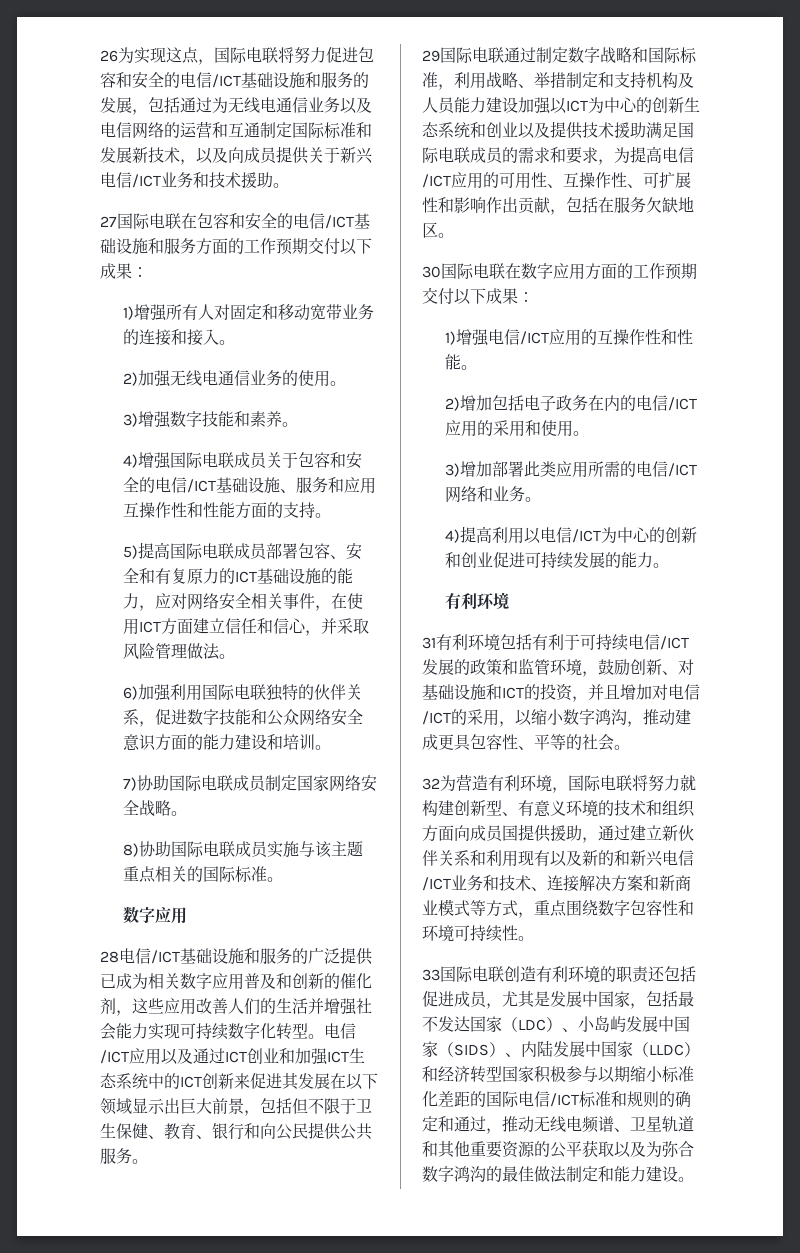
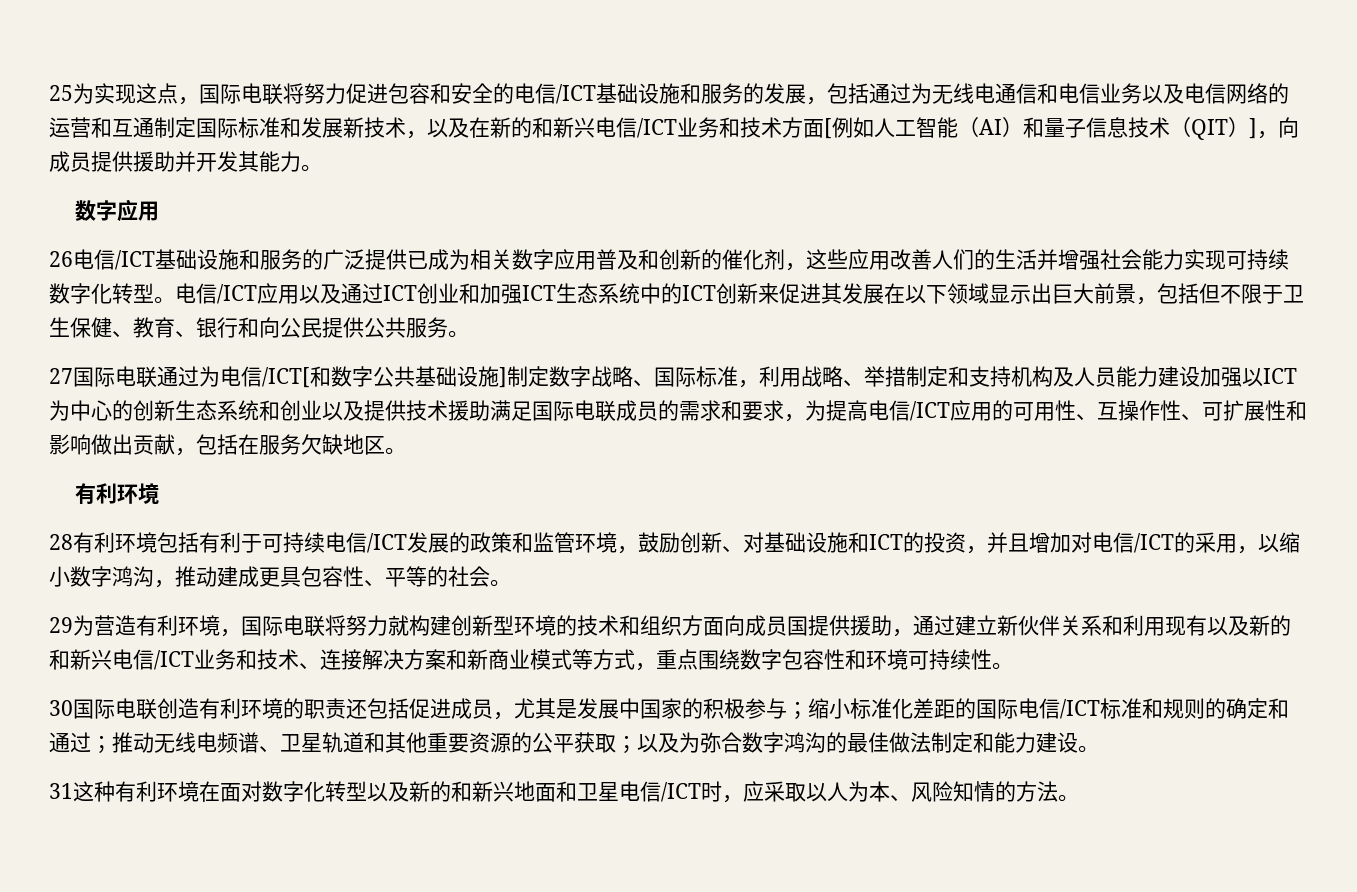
[100,50,118,62] 26 -> [49,85,73,101] 25
(308, 105) none -> [1037,83,1100,104] 和电信
[228,146,373,164] [100,172,289,188] [100,213,370,230] [100,237,372,255] [100,263,148,279] [123,304,375,321] [123,329,236,346] [123,370,347,387] [123,411,299,428] [123,452,363,469] [123,477,377,494] [123,502,332,519] [123,542,363,560] [123,568,354,585] [123,593,364,611] [123,618,370,636] [123,643,236,660] [123,684,363,701] [123,709,364,727] [123,734,332,751] [123,775,378,792] [123,800,188,817] [123,841,364,858] [123,866,268,883] 向成员提供关于新兴电信/ICT业务和技术援助。 // 27国际电联在包容和安全的电信/ICT基础设施和服务方面的工作预期交付以下成果： // 1)增强所有人对固定和移动宽带业务的连接和接入。 // 2)加强无线电通信业务的使用。 // 3)增强数字技能和素养。 // 4)增强国际电联成员关于包容和安全的电信/ICT基础设施、服务和应用互操作性和性能方面的支持。 // 5)提高国际电联成员部署包容、安全和有复原力的ICT基础设施的能力，应对网络安全相关事件，在使用ICT方面建立信任和信心，并采取风险管理做法。 // 6)加强利用国际电联独特的伙伴关系，促进数字技能和公众网络安全意识方面的能力建设和培训。 // 7)协助国际电联成员制定国家网络安全战略。 // 8)协助国际电联成员实施与该主题重点相关的国际标准 -> [469,117,1299,140] [49,151,301,172] 在新的和新兴电信/ICT业务和技术方面[例如人工智能（AI）和量子信息技术（QIT）]，向成员提供援助并开发其能力
[100,951,119,963] 28 -> [49,251,73,267] 26
[422,50,440,62] 29 -> [49,368,73,384] 27
(536, 55) none -> [199,366,507,388] 为电信/ICT[和数字公共基础设施]
[632,47,648,63] 和 -> [633,380,654,386] 、
[486,197,502,213] 作 -> [91,434,112,455] 做
[422,263,697,280] [422,287,534,305] [445,329,694,346] [445,354,478,370] [445,395,698,411] [445,420,590,437] [445,461,698,478] [445,486,542,503] [445,526,698,544] [445,552,670,569] // 30国际电联在数字应用方面的工作预期交付以下成果： // 1)增强电信/ICT应用的互操作性和性能。 // 2)增加包括电子政务在内的电信/ICT应用的采用和使用。 // 3)增加部署此类应用所需的电信/ICT网络和业务。 // 4)提高利用以电信/ICT为中心的创新和创业促进可持续发展的能力。 -> (406, 451) none
[422,637,436,649] 31 -> [49,534,73,550] 28
[422,778,440,790] 32 -> [49,617,73,633] 29
[502,800,566,817] 、有意义 -> (514, 625) none
[422,969,440,981] 33 -> [49,700,73,716] 30
[630,991,694,1009] [422,1016,690,1033] [422,1040,700,1058] [422,1066,534,1083] ，包括最不发达国家（LDC）、小岛屿发展中国家（SIDS）、内陆发展中国家（LLDC）和经济转型国家 -> [682,698,703,719] 的
[598,1066,630,1083] 以期 -> [787,701,808,720] ；
[486,1128,502,1134] ， -> [91,735,112,754] ；
(614, 1149) none -> [616,735,637,754] ；
(694, 1179) none -> [49,781,1079,803] // 31这种有利环境在面对数字化转型以及新的和新兴地面和卫星电信/ICT时，应采取以人为本、风险知情的方法。

